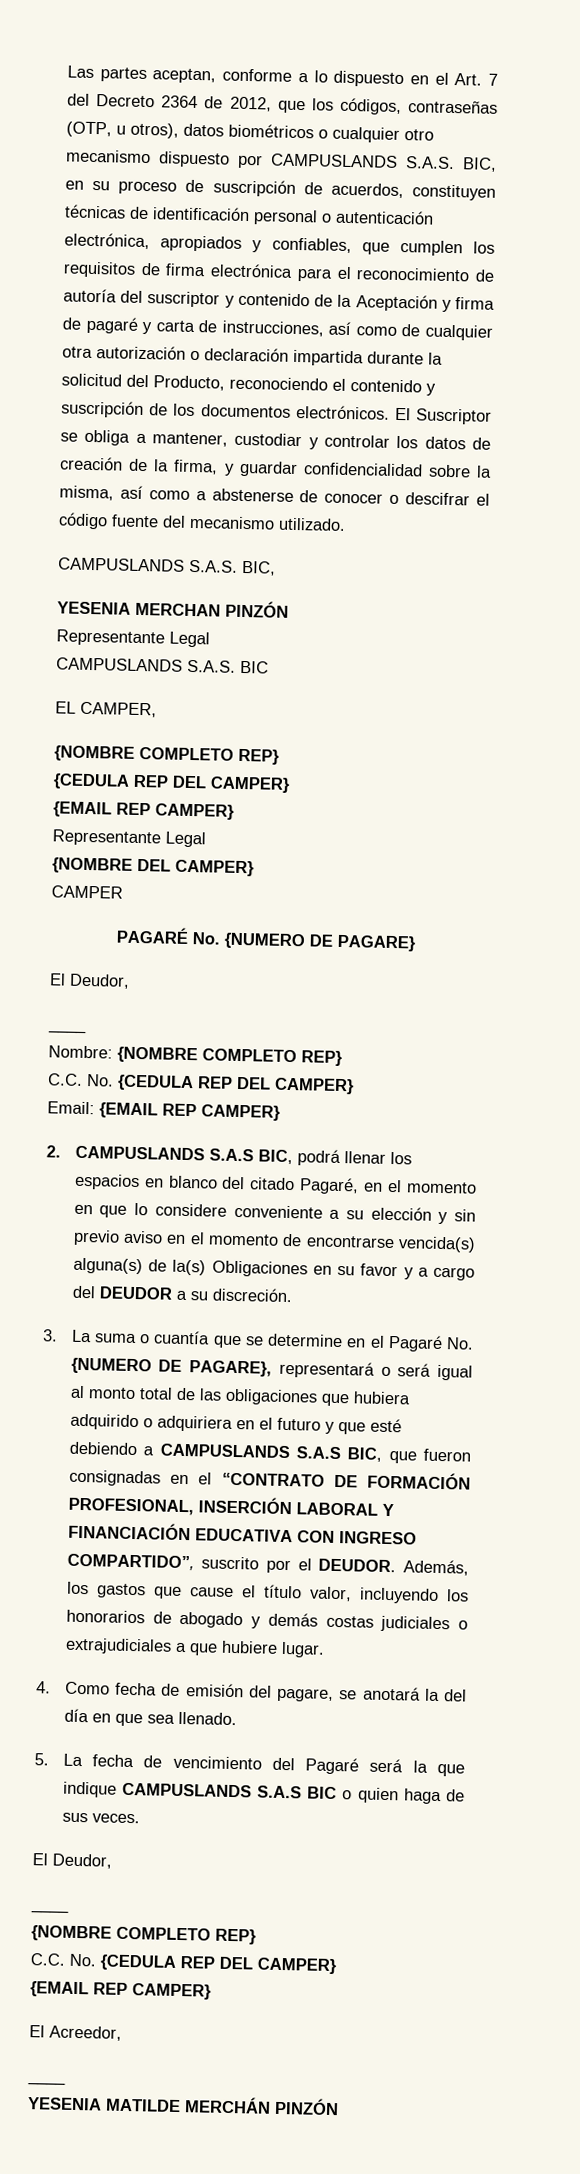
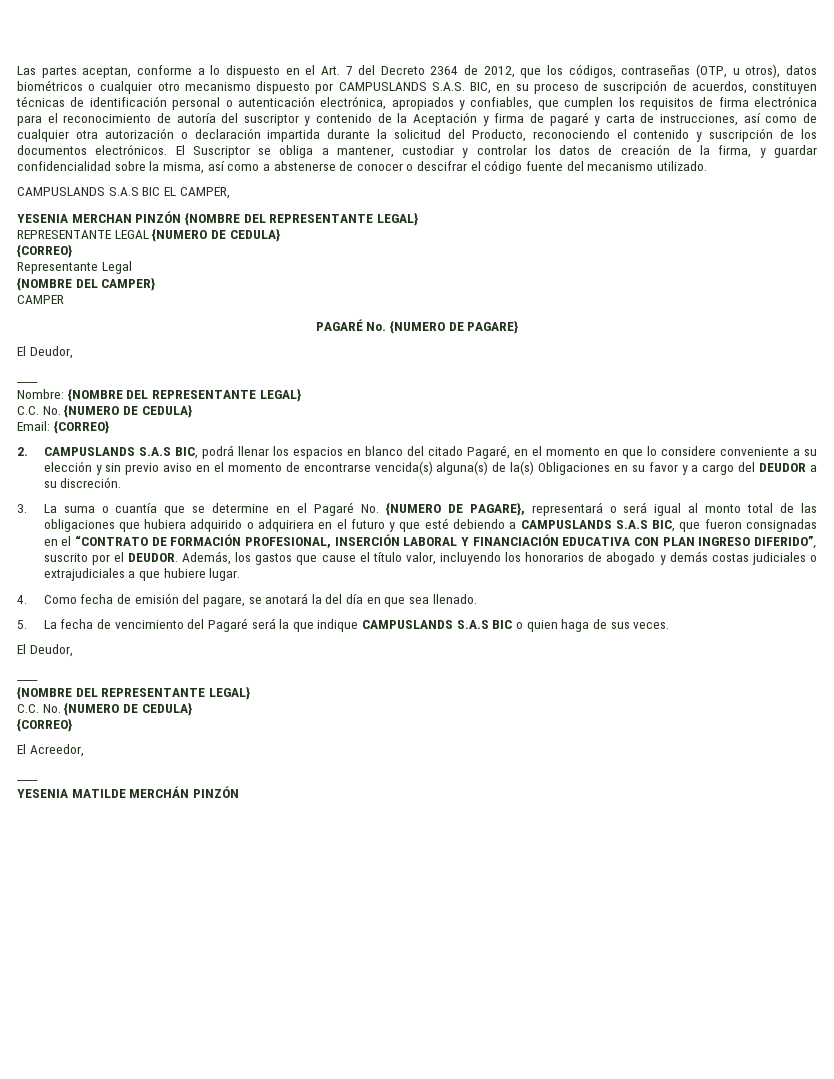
[189,559,276,576] S.A.S. BIC, -> [108,187,230,199] S.A.S BIC EL CAMPER,
[56,629,210,648] [56,657,269,674] [55,701,157,718] [54,745,280,765] [53,773,291,793] [53,801,235,820] // Representante Legal // CAMPUSLANDS S.A.S. BIC // EL CAMPER, // {NOMBRE COMPLETO REP} // {CEDULA REP DEL CAMPER} // {EMAIL REP CAMPER} -> [184,212,418,226] [17,228,280,242] [17,244,72,258] {NOMBRE DEL REPRESENTANTE LEGAL} // REPRESENTANTE LEGAL {NUMERO DE CEDULA} // {CORREO}
[202,1048,343,1067] [47,1073,355,1095] [47,1101,281,1121] COMPLETO REP} // C.C. No. {CEDULA REP DEL CAMPER} // Email: {EMAIL REP CAMPER} -> [126,388,301,402] [17,404,192,418] [17,420,109,434] DEL REPRESENTANTE LEGAL} // C.C. No. {NUMERO DE CEDULA} // Email: {CORREO}
[338,1531,417,1545] [66,1553,195,1571] INGRESO COMPARTIDO”, -> [662,536,817,549] PLAN INGRESO DIFERIDO”,
[116,1926,257,1945] [30,1953,337,1975] [30,1981,212,2000] COMPLETO REP} // C.C. No. {CEDULA REP DEL CAMPER} // {EMAIL REP CAMPER} -> [75,686,250,700] [17,702,192,716] [17,718,72,732] DEL REPRESENTANTE LEGAL} // C.C. No. {NUMERO DE CEDULA} // {CORREO}

